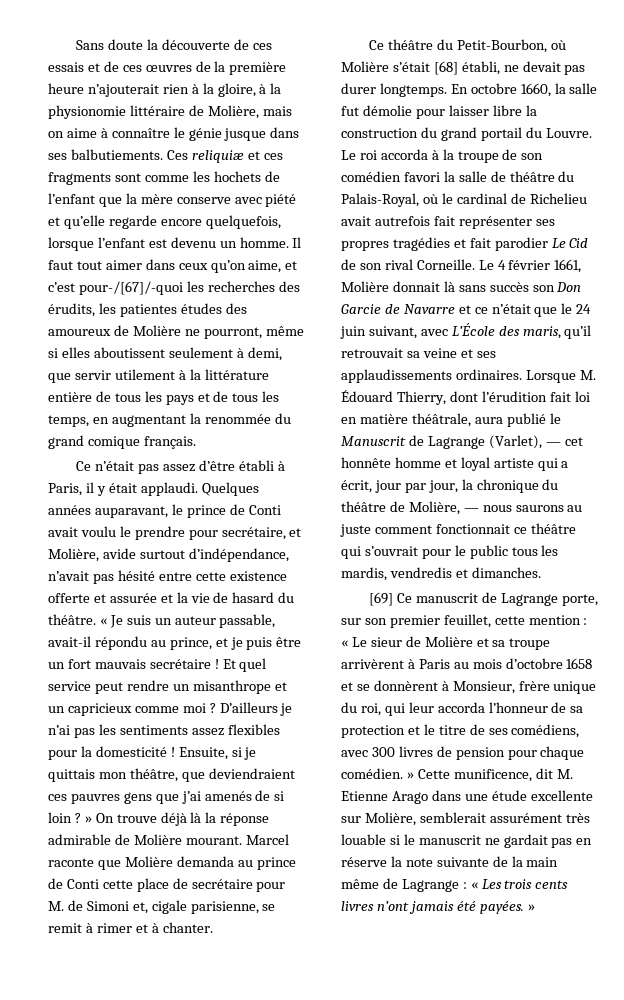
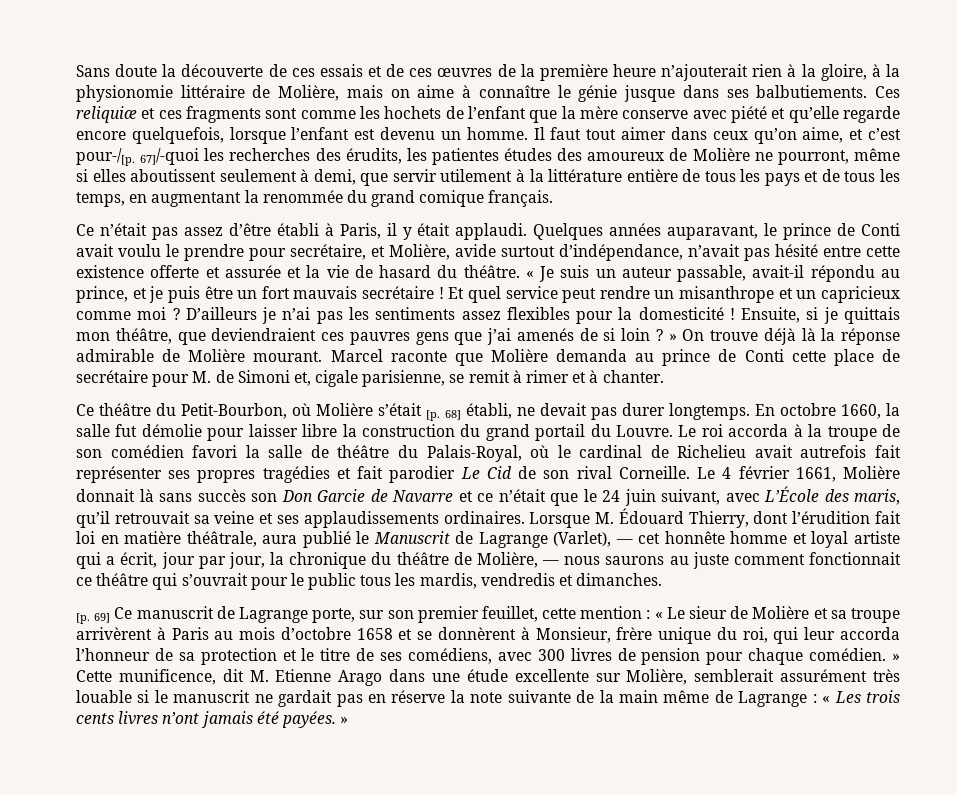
[78,281,183,295] pour-/[67]/-quoi -> [76,148,200,166] pour-/[p. 67]/-quoi
[433,61,458,75] [68] -> [426,410,461,421] [p. 68]
[369,592,394,606] [69] -> [76,613,111,624] [p. 69]

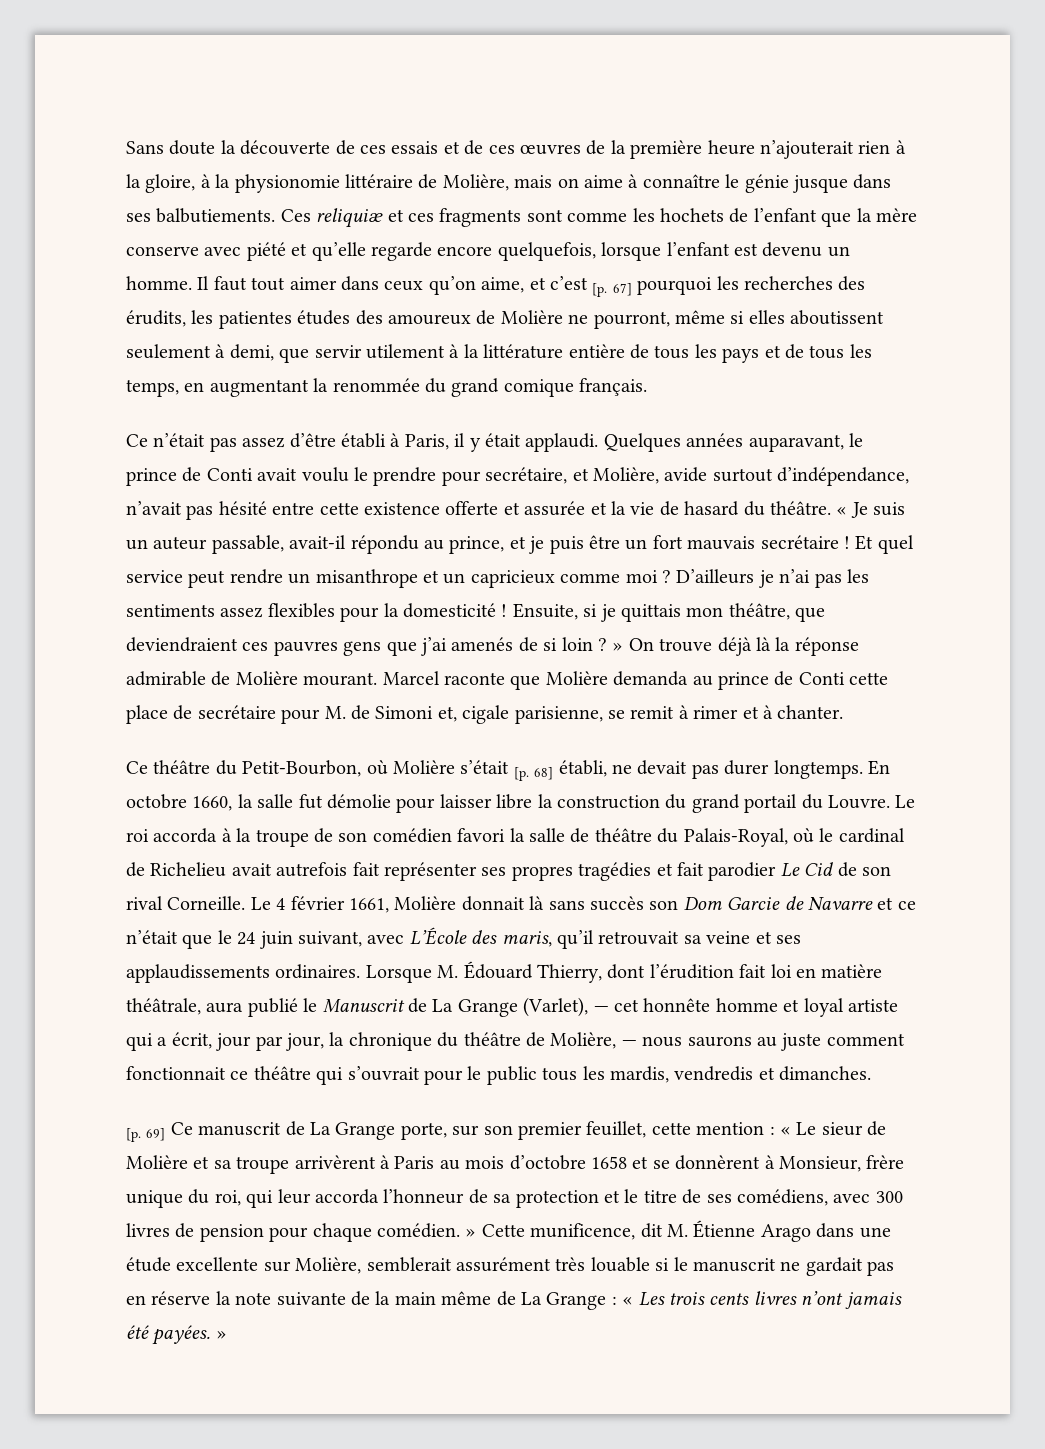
[76,148,200,166] pour-/[p. 67]/-quoi -> [592,277,713,297] [p. 67] pourquoi
[281,490,313,502] Don -> [683,897,722,910] Dom
[478,532,548,548] Lagrange -> [432,999,518,1017] La Grange
[238,607,308,623] Lagrange -> [310,1122,396,1140] La Grange
[275,669,332,682] Etienne -> [693,1220,756,1238] Étienne
[738,691,808,707] Lagrange -> [521,1292,607,1310] La Grange

